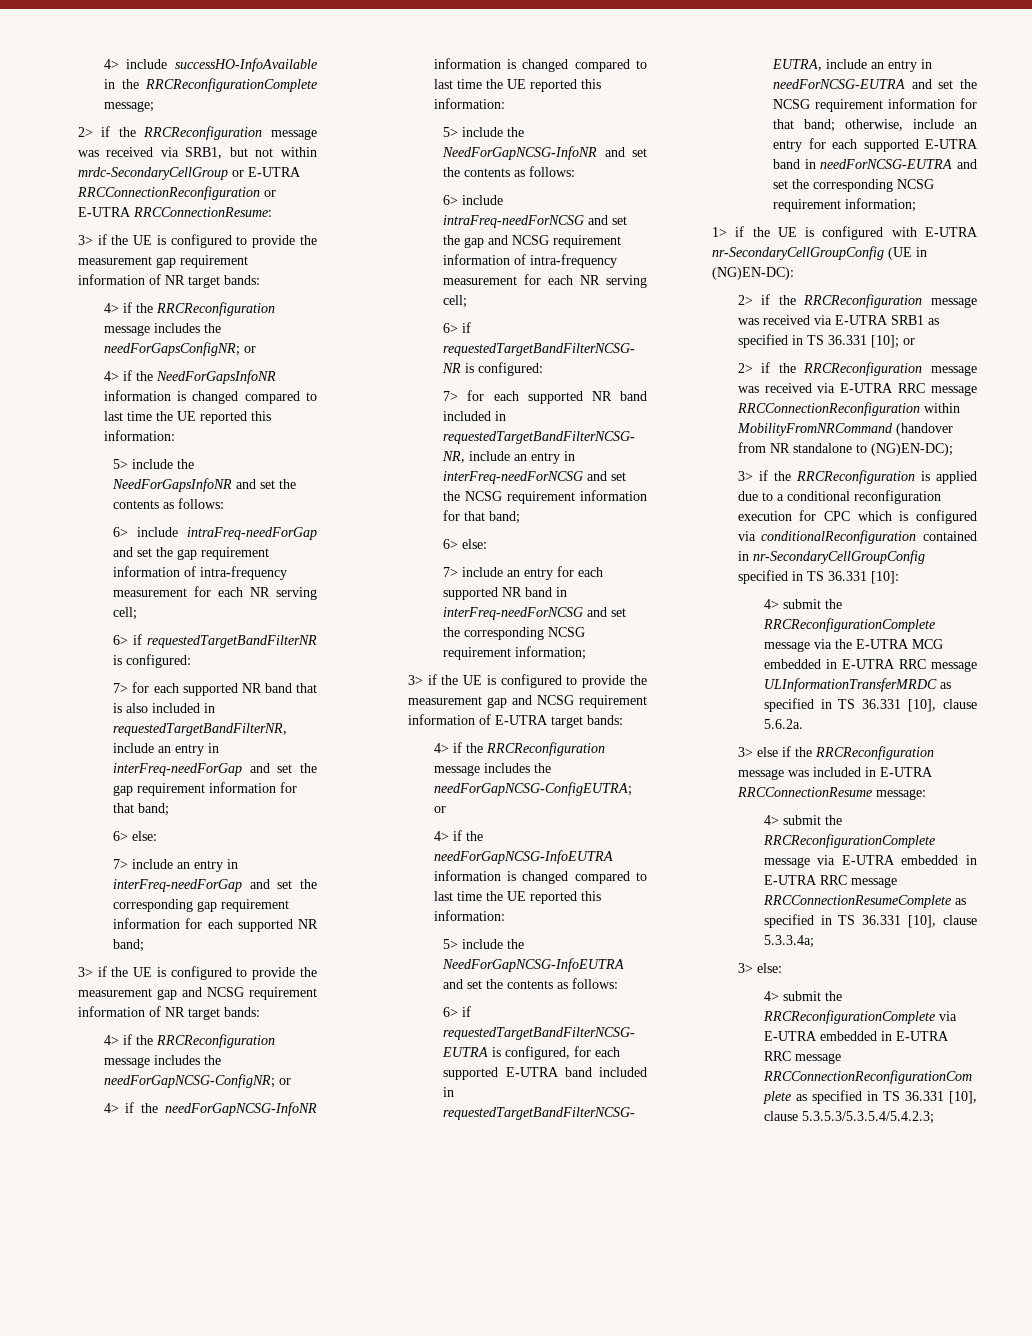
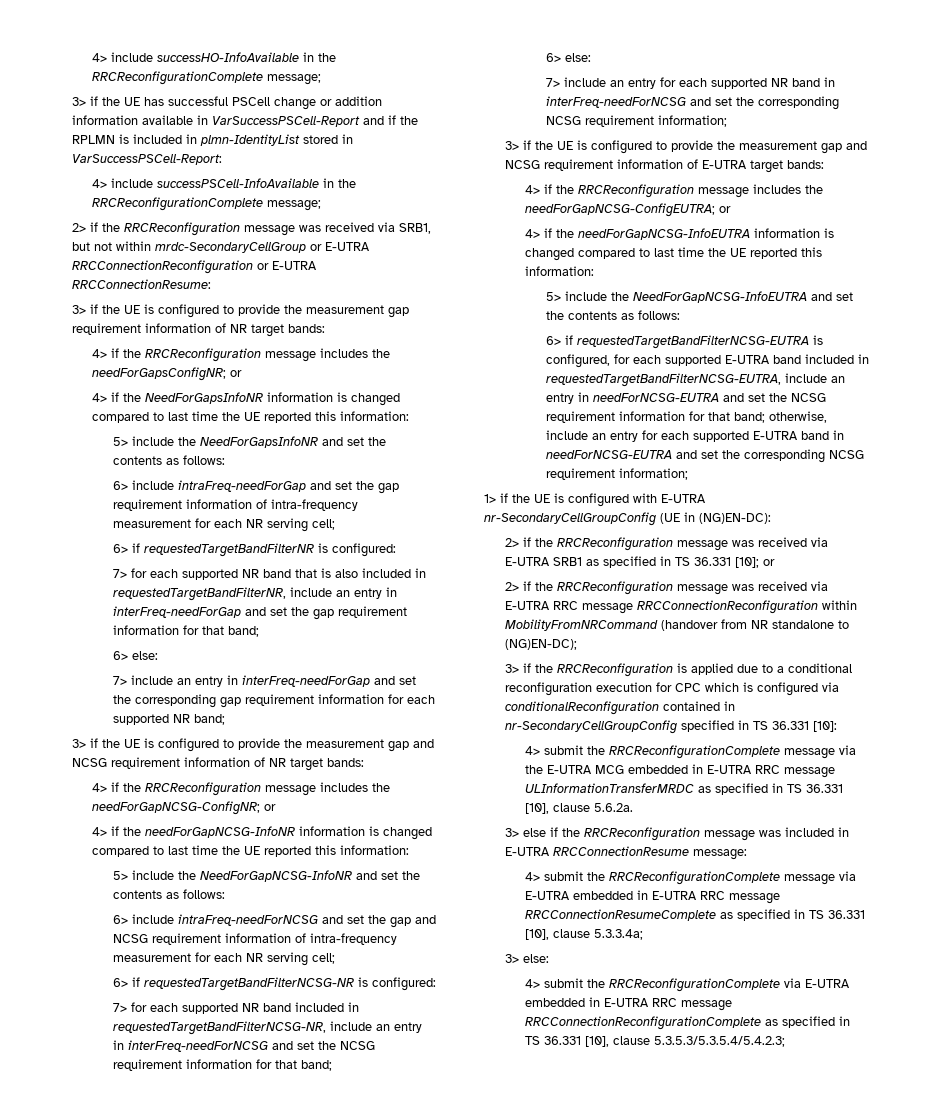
(154, 106) none -> [71,96,382,110] [71,115,418,127] [71,134,353,146] [71,154,222,165] [92,178,357,188] [92,197,322,211] // 3> if the UE has successful PSCell change or addition information available in VarSuccessPSCell-Report and if the RPLMN is included in plmn-IdentityList stored in VarSuccessPSCell-Report: // 4> include successPSCell-InfoAvailable in the RRCReconfigurationComplete message;

